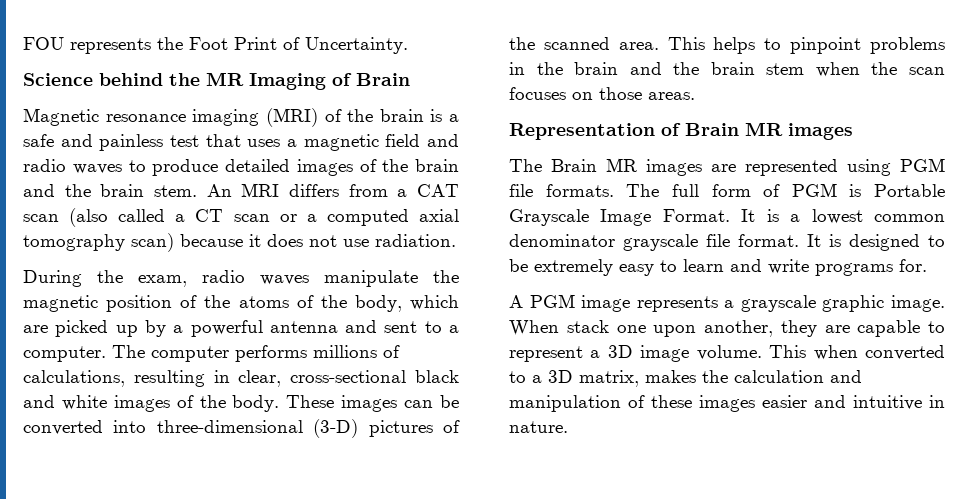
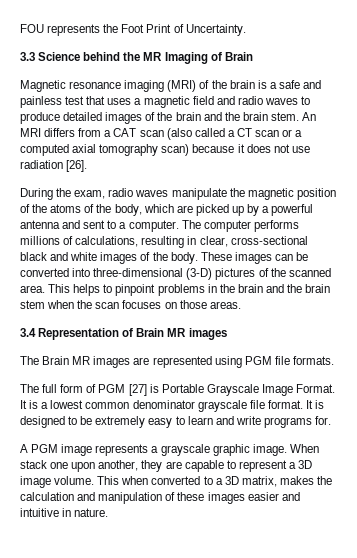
(408, 45) none -> [20,52,35,61] 3.3
[375,234,456,247] radiation. -> [20,160,88,172] radiation [26].
(695, 96) none -> [20,328,36,337] 3.4
(614, 190) none -> (334, 360) //
(837, 190) none -> [128,384,147,396] [27]

